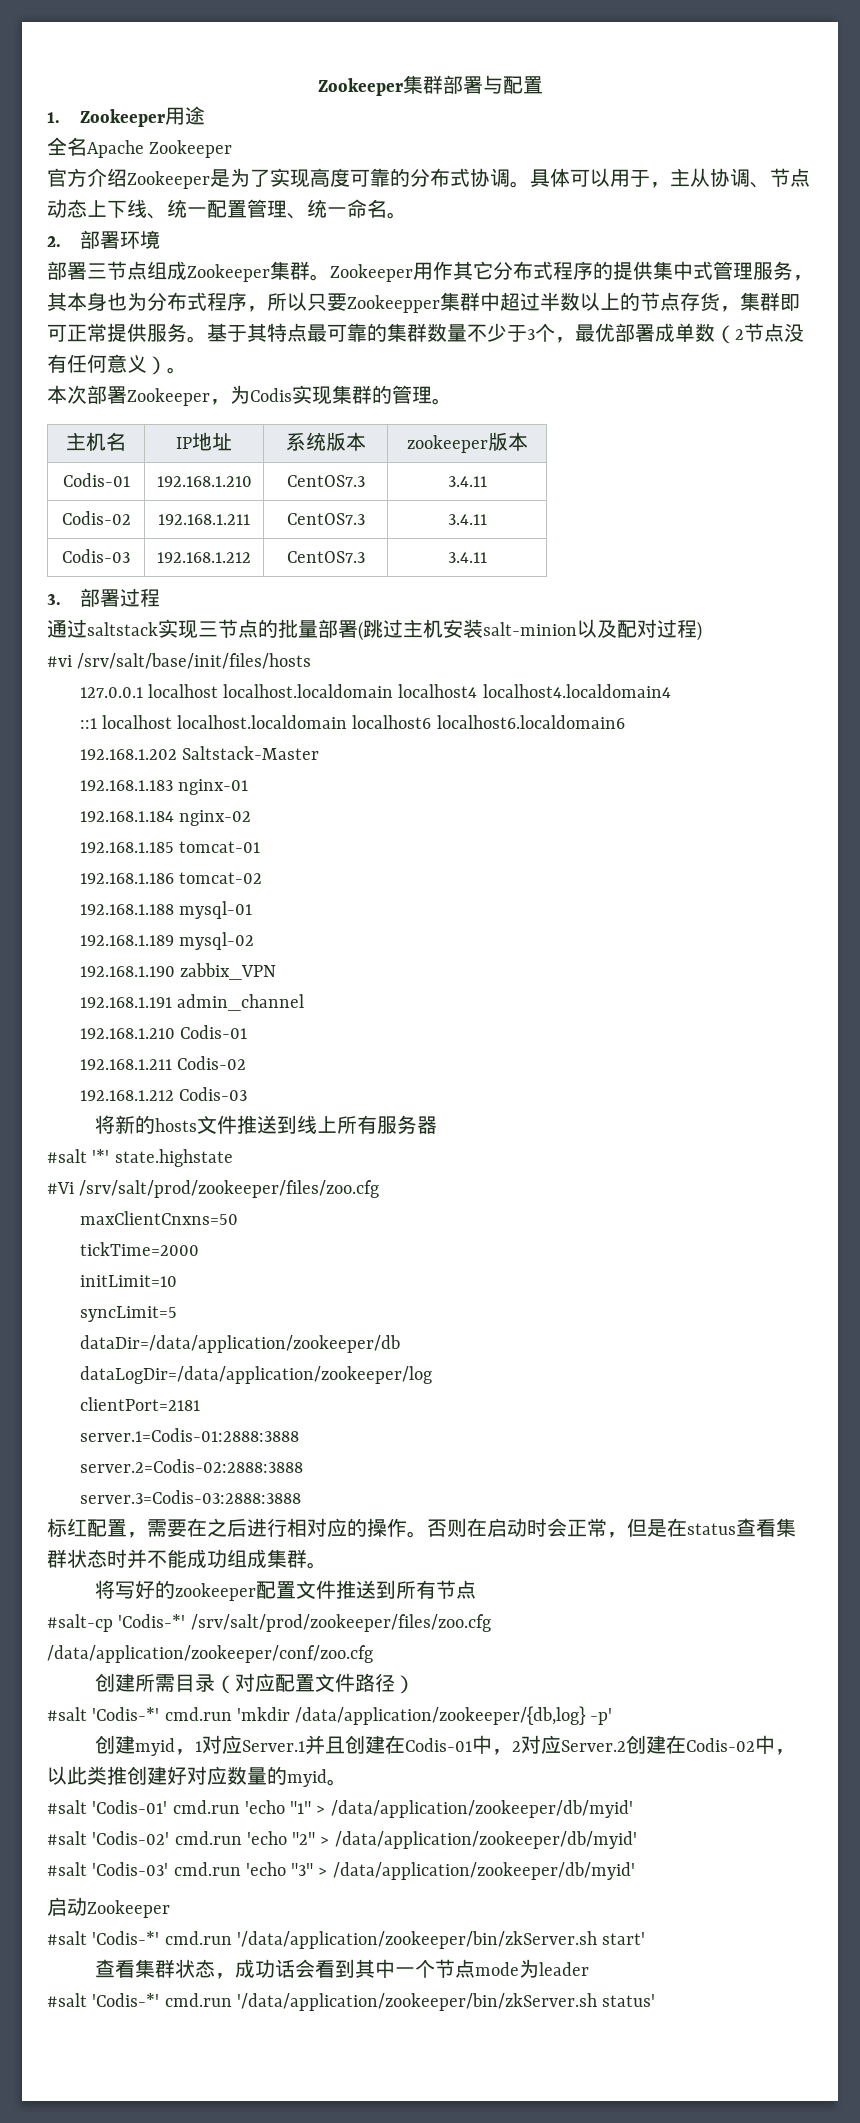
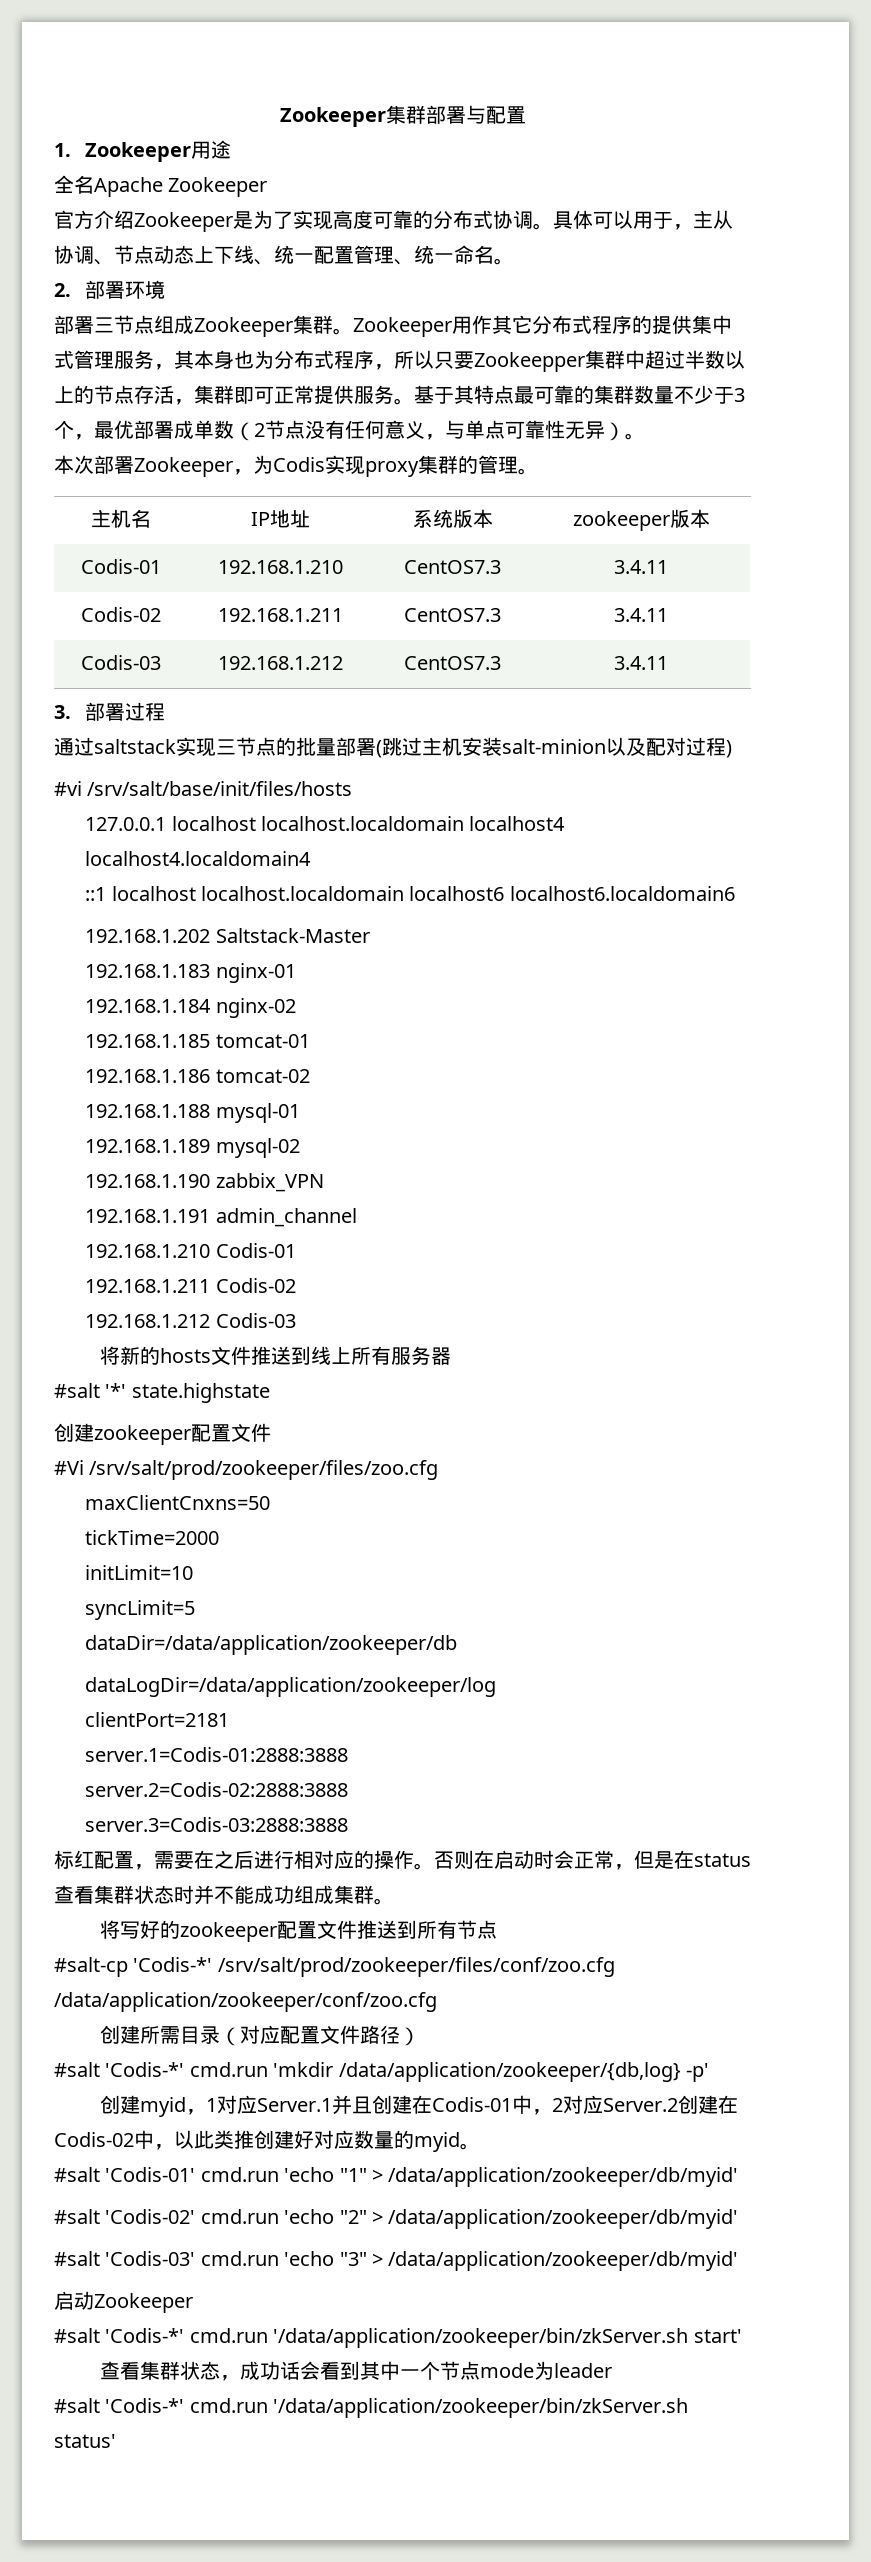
[700,292,720,312] 货 -> [154,385,174,404] 活
(147, 364) none -> [425,420,605,440] ，与单点可靠性无异
(332, 395) none -> [365,461,419,477] proxy
(233, 1158) none -> [54,1423,271,1445] // 创建zookeeper配置文件
[190,1614,491,1632] /srv/salt/prod/zookeeper/files/zoo.cfg -> [217,1957,615,1977] /srv/salt/prod/zookeeper/files/conf/zoo.cfg

